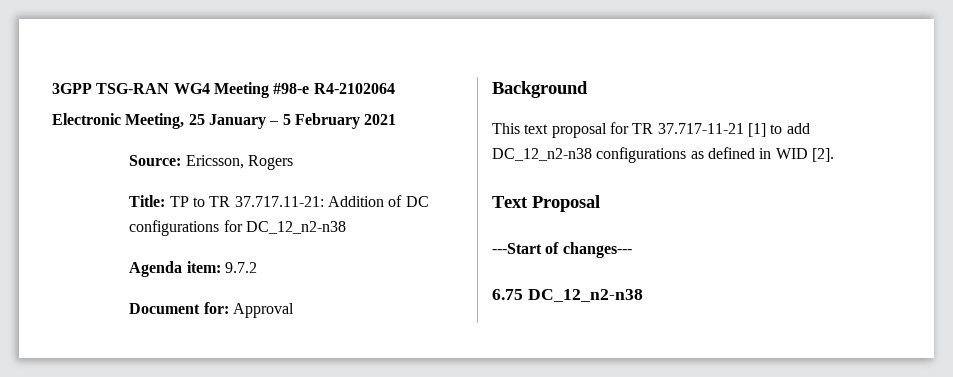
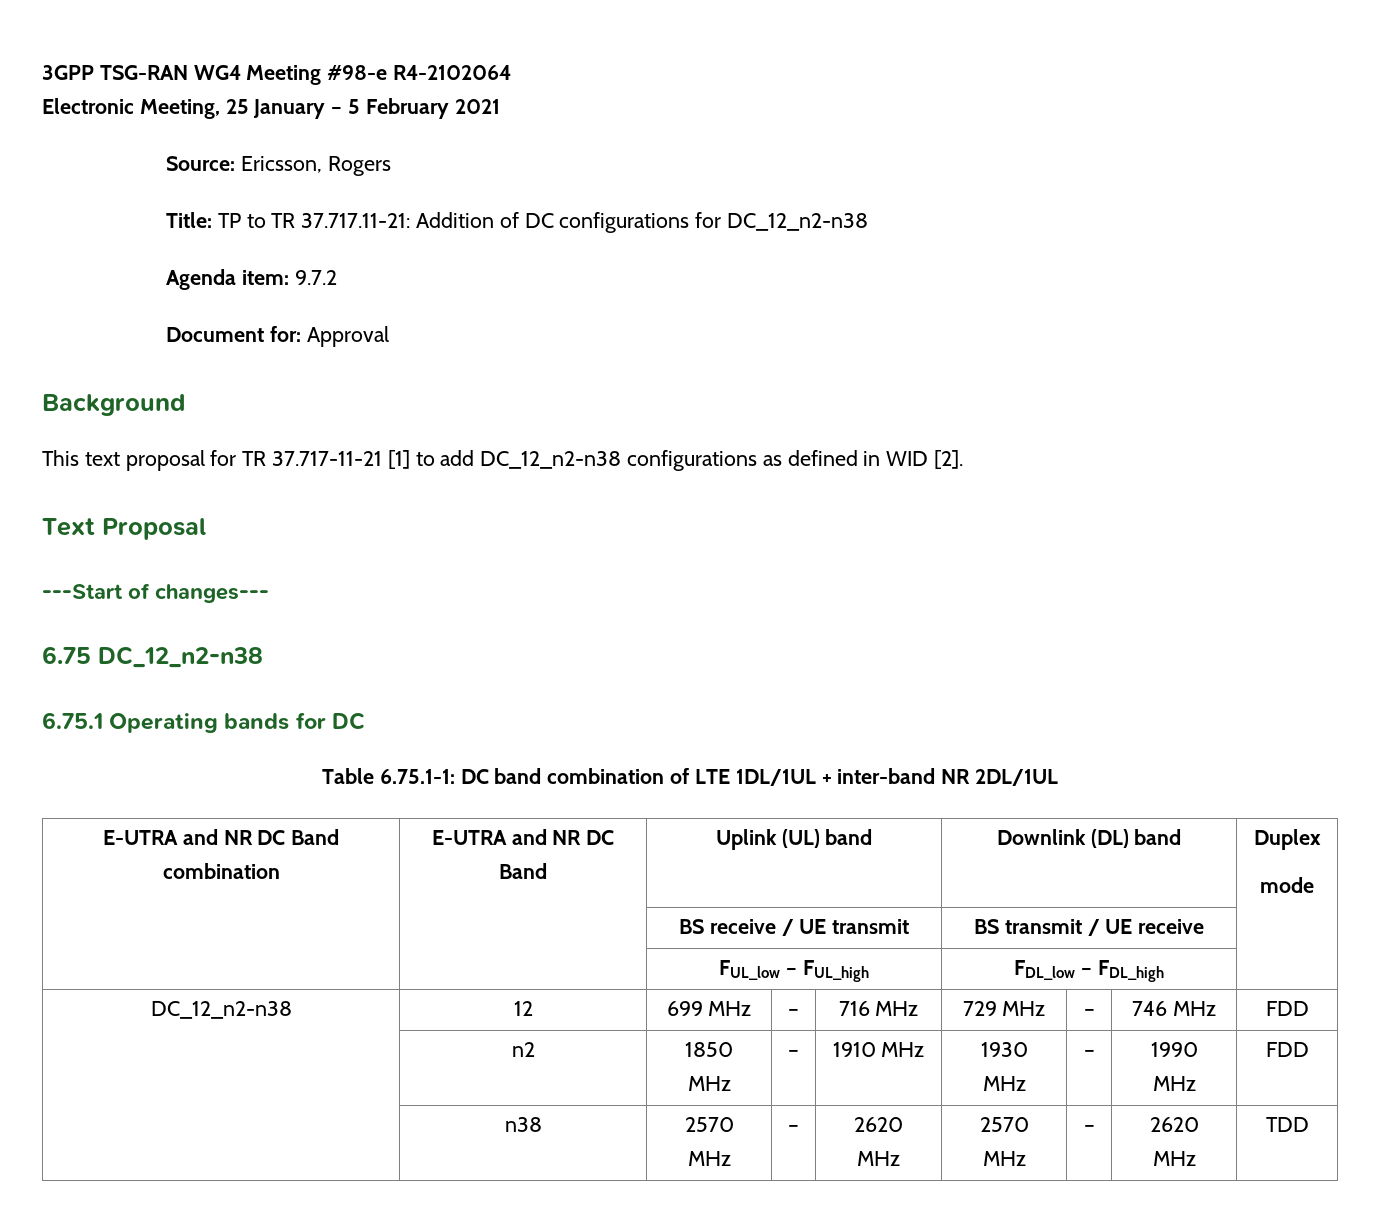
(643, 295) none -> [42,712,365,733] [322,768,1058,786] [102,829,340,845] [162,863,280,879] [431,829,615,845] [499,863,547,879] [715,829,873,850] [996,829,1182,848] [1253,829,1321,850] [1260,877,1314,893] [678,919,910,936] [973,919,1205,936] [719,960,869,982] [1014,960,1164,982] [150,1001,292,1019] [513,1001,533,1016] [666,1001,752,1016] [788,1009,799,1016] [838,1001,919,1016] [962,1001,1046,1016] [1083,1009,1095,1016] [1132,1001,1216,1016] [1265,1001,1309,1016] [511,1042,535,1057] [685,1042,733,1057] [687,1076,731,1091] [788,1050,799,1057] [832,1042,925,1057] [980,1042,1028,1057] [982,1076,1026,1091] [1083,1050,1095,1057] [1150,1042,1198,1057] [1152,1076,1196,1091] [1265,1042,1309,1057] [504,1117,542,1132] [684,1117,734,1132] [687,1151,731,1166] [788,1125,799,1132] [854,1117,903,1132] [857,1151,900,1166] [979,1117,1029,1132] [982,1151,1026,1166] [1083,1125,1095,1132] [1149,1117,1199,1132] [1152,1151,1196,1166] [1265,1117,1309,1132] // 6.75.1 Operating bands for DC // Table 6.75.1-1: DC band combination of LTE 1DL/1UL + inter-band NR 2DL/1UL // E-UTRA and NR DC Band combination | E-UTRA and NR DC Band | Uplink (UL) band | Downlink (DL) band | Duplex // mode // | | BS receive / UE transmit | BS transmit / UE receive | // | | FUL_low – FUL_high | FDL_low – FDL_high | // DC_12_n2-n38 | 12 | 699 MHz | – | 716 MHz | 729 MHz | – | 746 MHz | FDD // | n2 | 1850 MHz | – | 1910 MHz | 1930 MHz | – | 1990 MHz | FDD // | n38 | 2570 MHz | – | 2620 MHz | 2570 MHz | – | 2620 MHz | TDD

